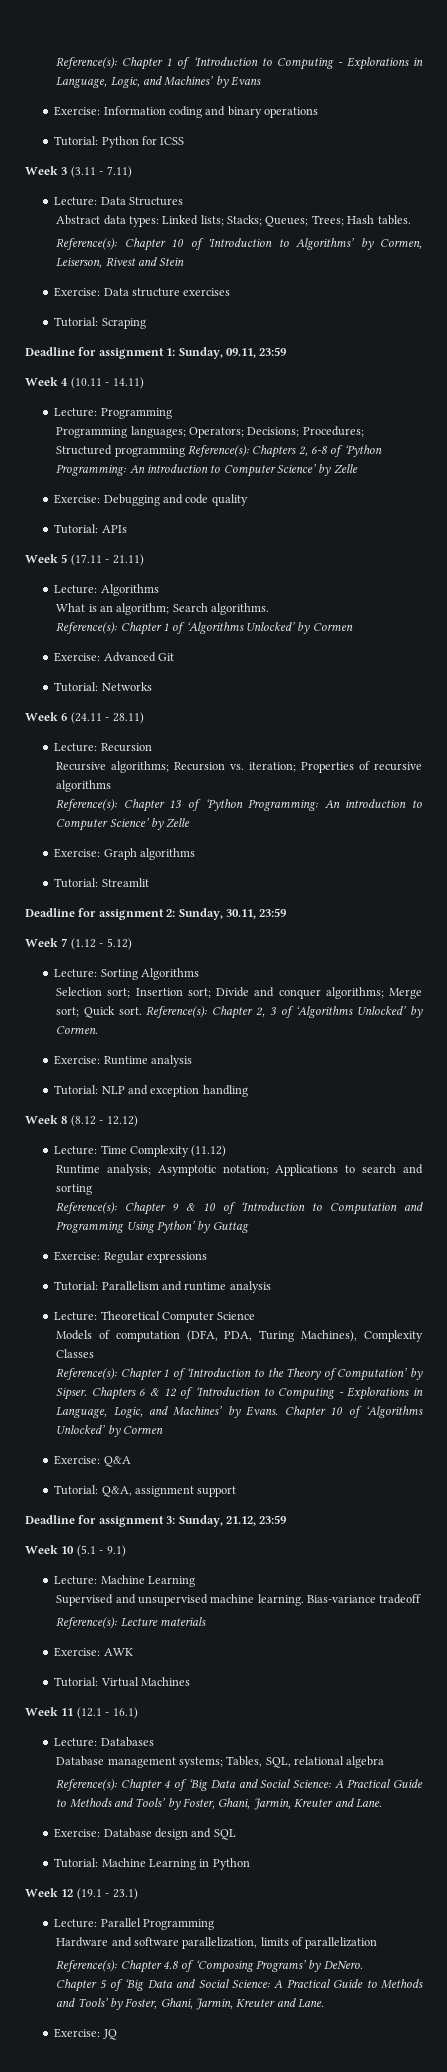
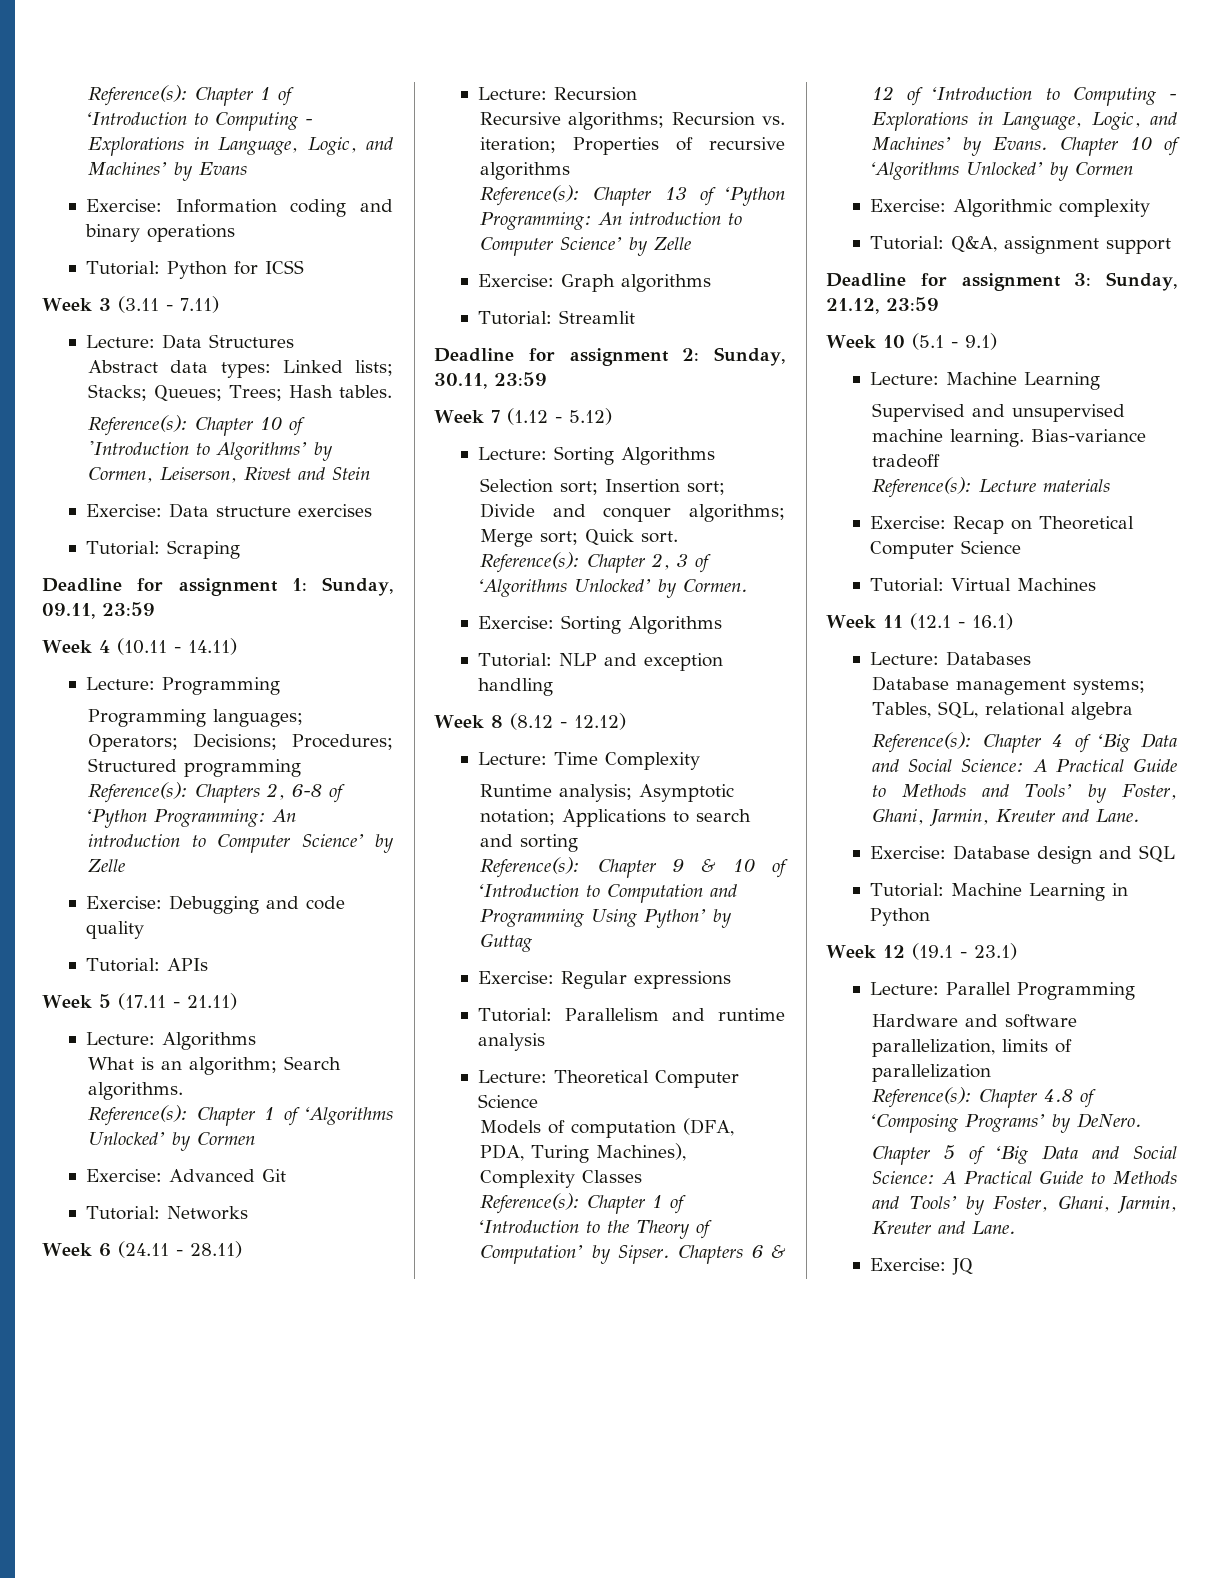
[103,1055,193,1067] Runtime analysis -> [560,615,722,634] Sorting Algorithms
[191,1145,227,1157] (11.12) -> (700, 761) none
[103,1456,131,1467] Q&A -> [952,199,1150,217] Algorithmic complexity
[103,1648,133,1656] AWK -> [952,516,1134,534] [869,540,1021,559] Recap on Theoretical Computer Science

